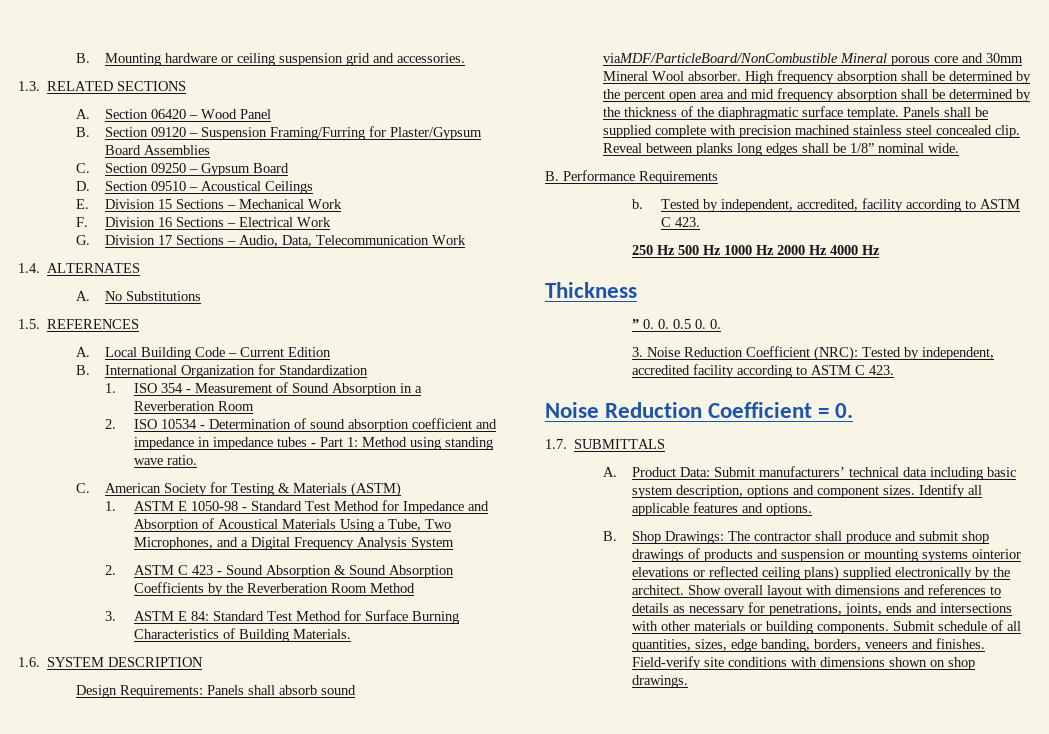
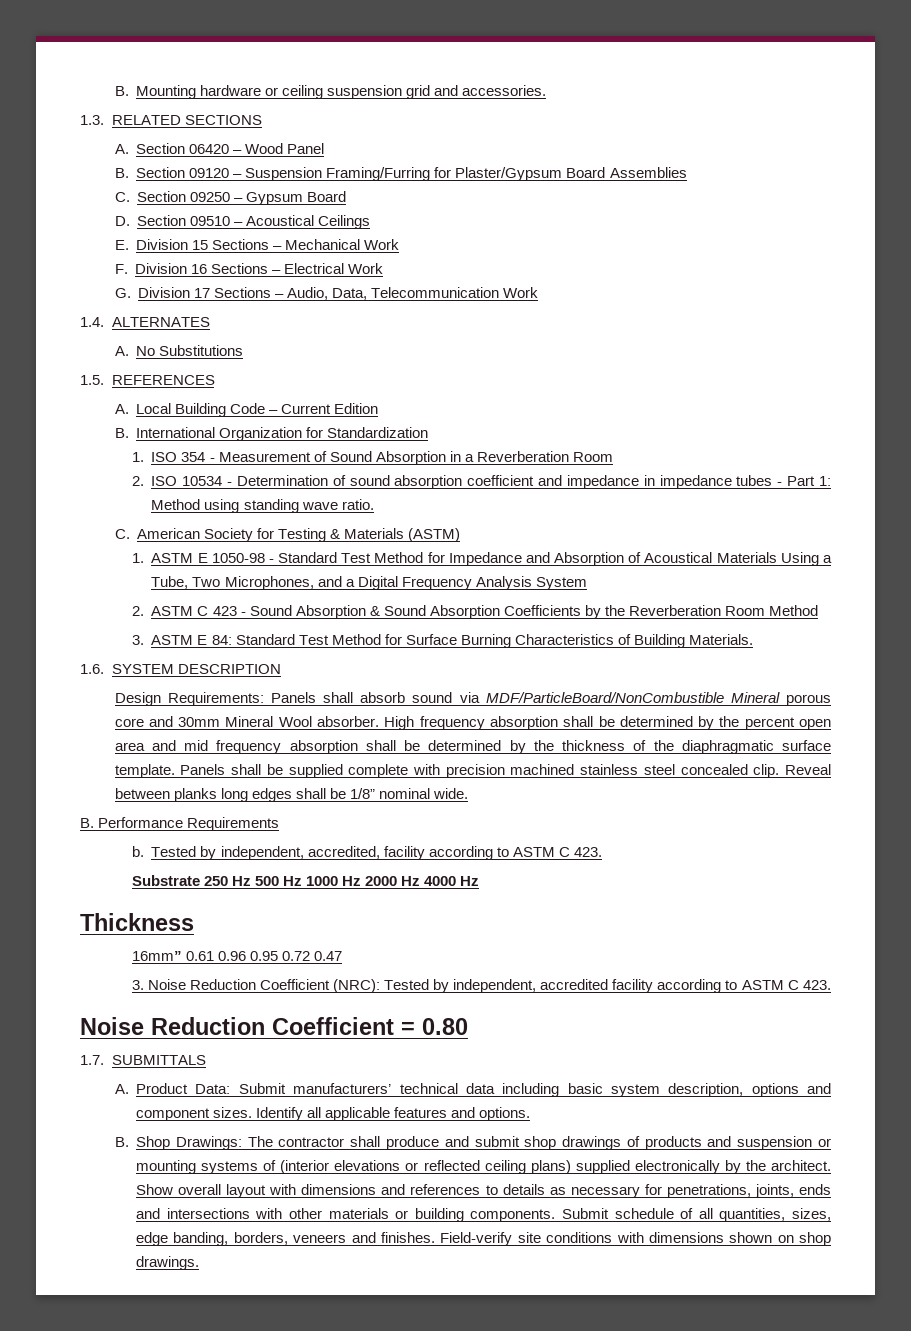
[602,53,838,63] viaMDF/ParticleBoard/NonCombustible -> [459,692,724,703] via MDF/ParticleBoard/NonCombustible
(700, 222) none -> [131,875,200,886] Substrate
[631,319,721,329] ” 0. 0. 0.5 0. 0. -> [131,951,343,961] 16mm” 0.61 0.96 0.95 0.72 0.47
[835,403,854,418] 0. -> [422,1018,468,1035] 0.80
[971,549,1021,559] ointerior -> [263,1160,330,1174] of (interior

